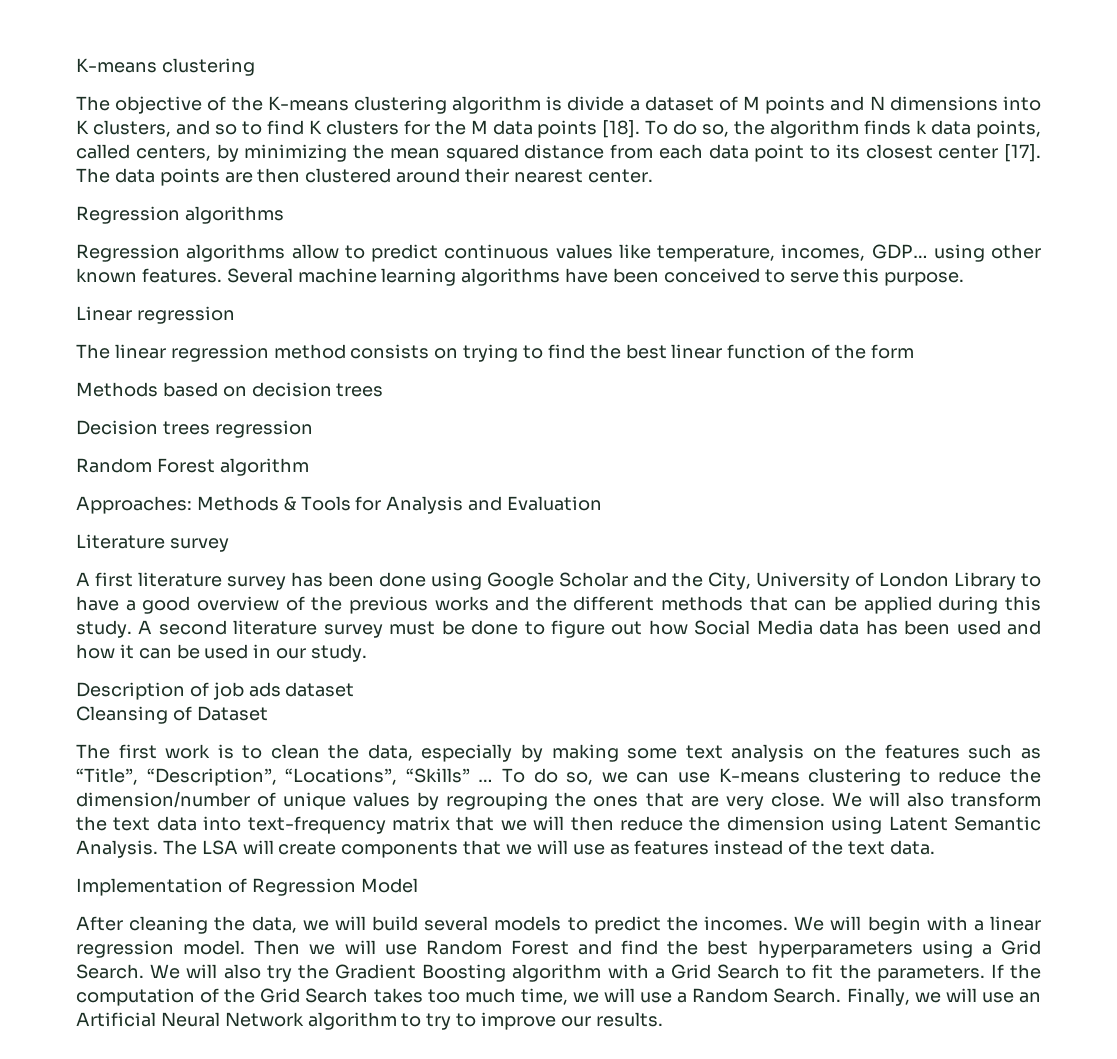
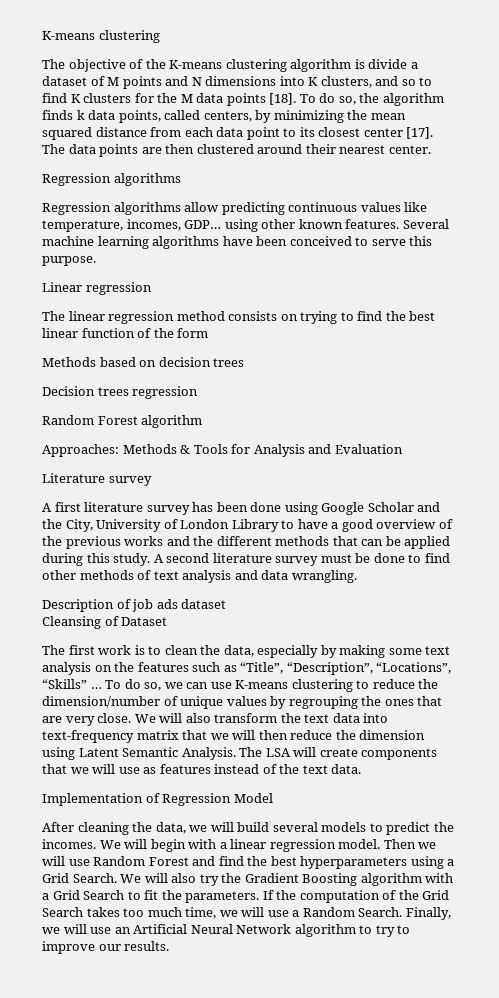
[344,244,438,262] to predict -> [221,202,285,215] predicting
[551,620,1042,638] [76,644,368,662] figure out how Social Media data has been used and how it can be used in our study. -> [424,553,450,563] [42,570,357,583] find other methods of text analysis and data wrangling.

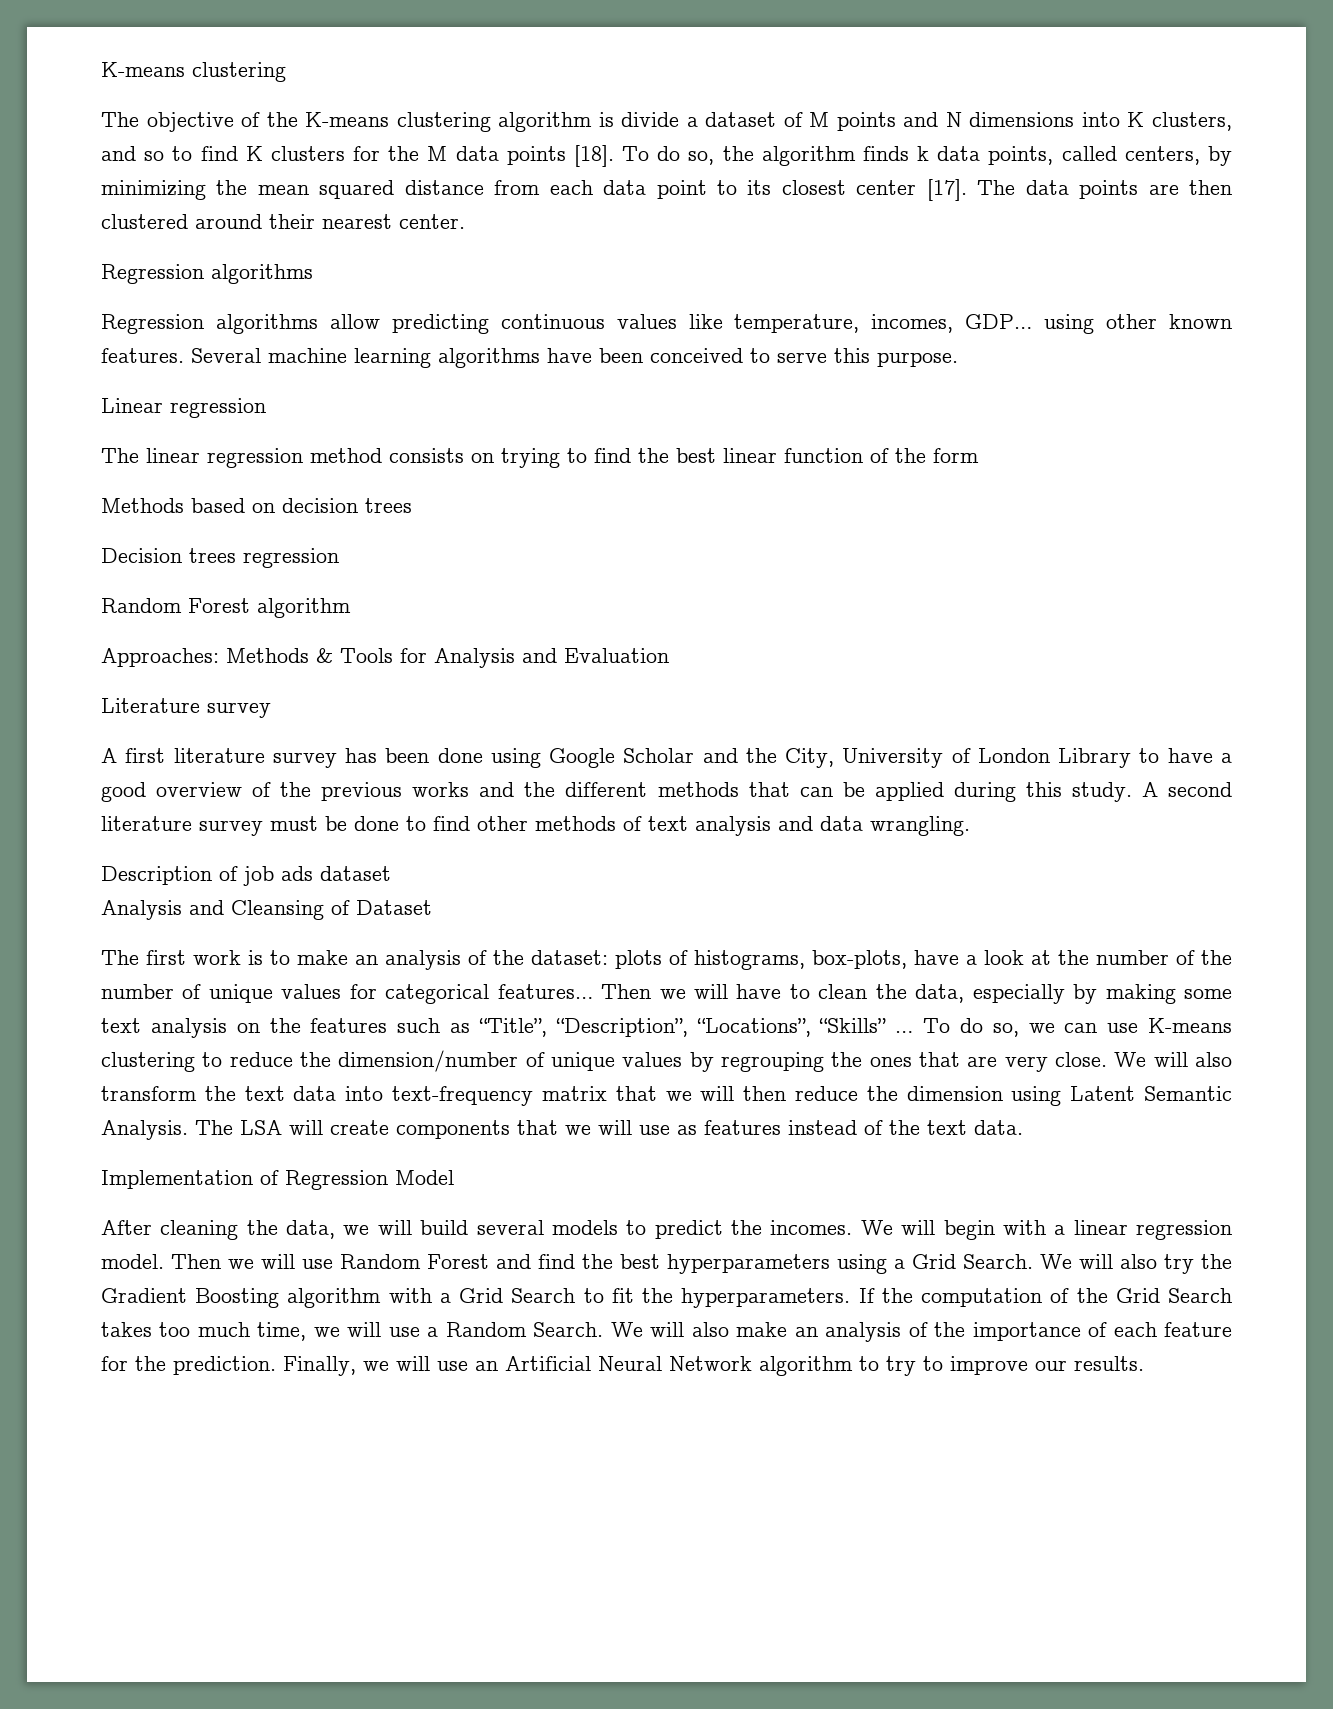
(227, 604) none -> [101,900,224,920] Analysis and
(162, 650) none -> [297,950,1232,970] [101,984,810,1004] make an analysis of the dataset: plots of histograms, box-plots, have a look at the number of the number of unique values for categorical features… Then we will have to
[185,891,260,903] parameters. -> [681,1288,851,1308] hyperparameters.
(403, 912) none -> [610,1322,1232,1342] [101,1356,276,1375] We will also make an analysis of the importance of each feature for the prediction.

